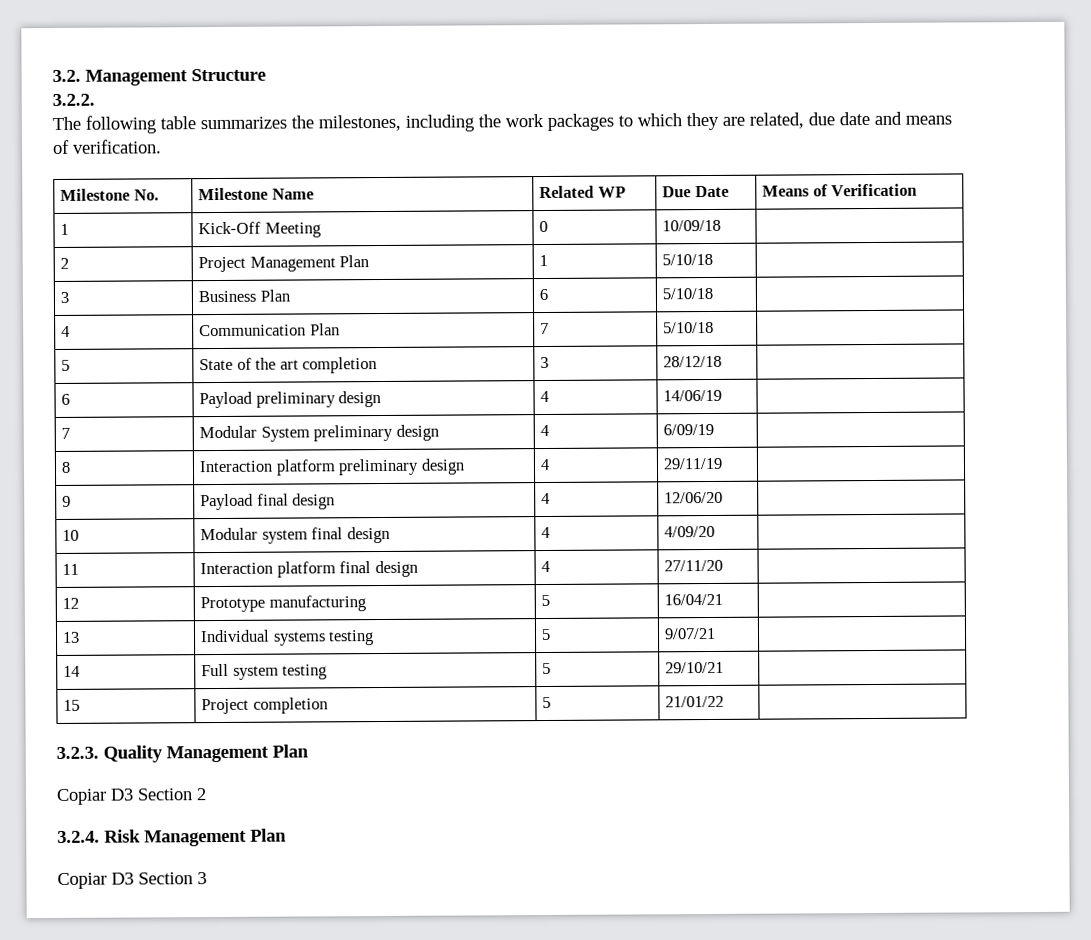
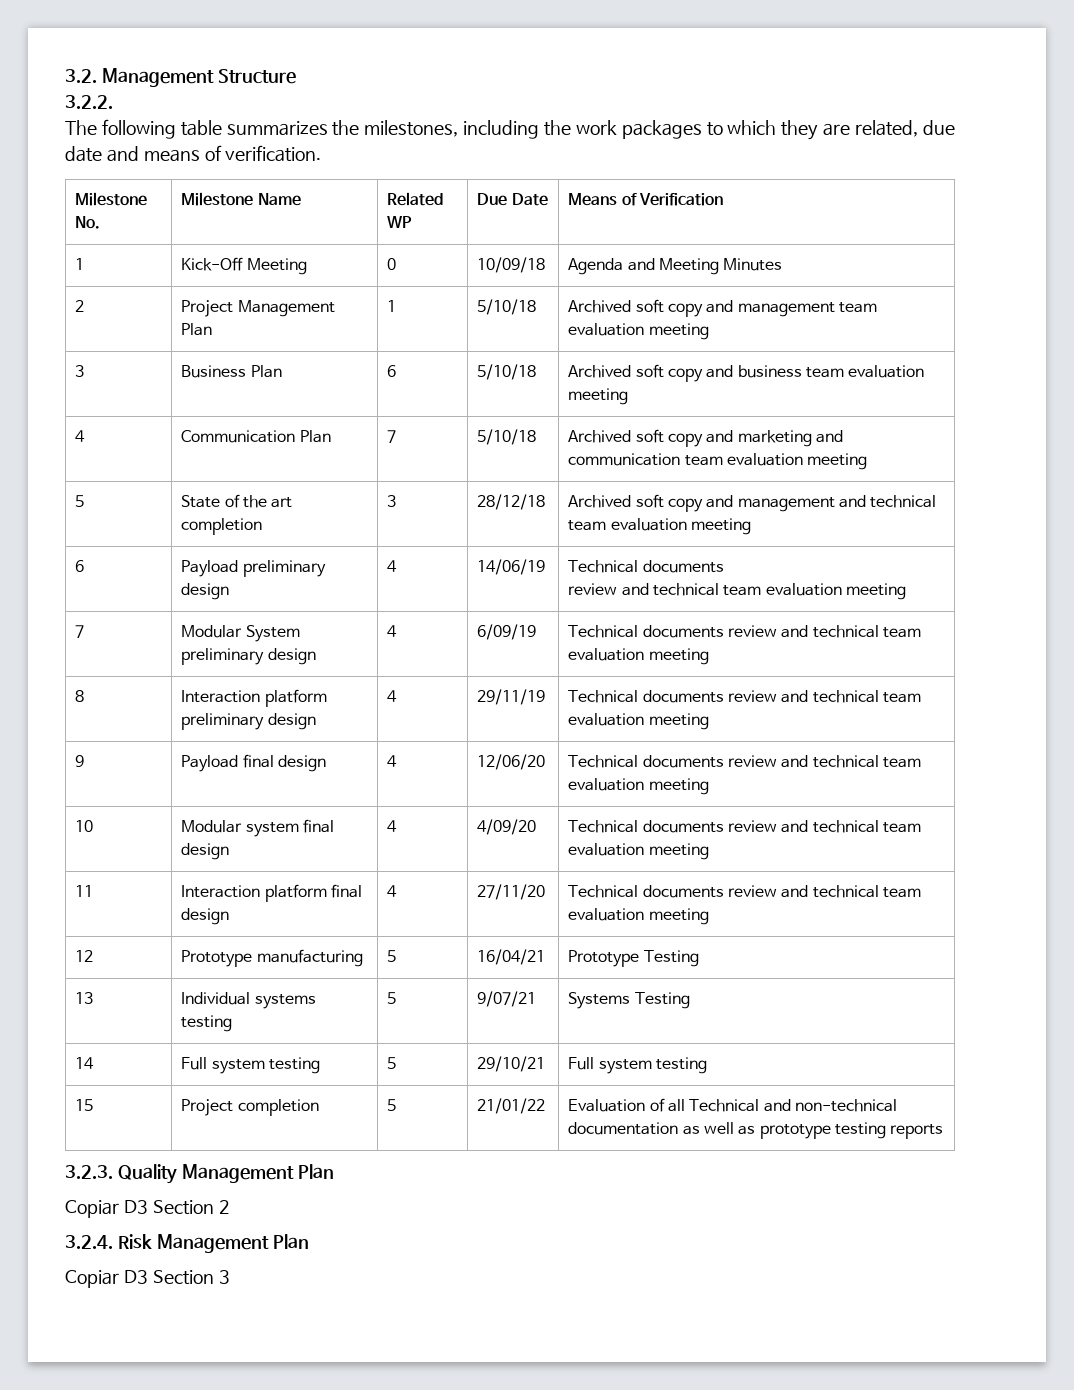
(722, 225) none -> [568,258,783,275] Agenda and Meeting Minutes
(714, 259) none -> [568,299,877,317] [568,323,709,340] Archived soft copy and management team evaluation meeting
(714, 293) none -> [568,364,925,382] [568,388,629,405] Archived soft copy and business team evaluation meeting
(715, 327) none -> [568,429,843,447] [568,453,868,470] Archived soft copy and marketing and communication team evaluation meeting
(723, 361) none -> [568,494,937,512] [568,518,751,535] Archived soft copy and management and technical team evaluation meeting
(723, 395) none -> [568,560,724,573] [568,583,906,600] Technical documents // review and technical team evaluation meeting
(715, 429) none -> [568,625,921,638] [568,648,709,665] Technical documents review and technical team evaluation meeting
(723, 463) none -> [568,690,921,703] [568,713,709,730] Technical documents review and technical team evaluation meeting
(724, 497) none -> [568,755,921,768] [568,778,709,795] Technical documents review and technical team evaluation meeting
(716, 531) none -> [568,820,921,833] [568,843,709,860] Technical documents review and technical team evaluation meeting
(724, 565) none -> [568,885,921,898] [568,908,709,925] Technical documents review and technical team evaluation meeting
(724, 599) none -> [568,950,699,967] Prototype Testing
(717, 633) none -> [568,992,690,1009] Systems Testing
(725, 667) none -> [568,1057,707,1074] Full system testing
(725, 701) none -> [568,1098,897,1112] [568,1122,944,1139] Evaluation of all Technical and non-technical documentation as well as prototype testing reports

